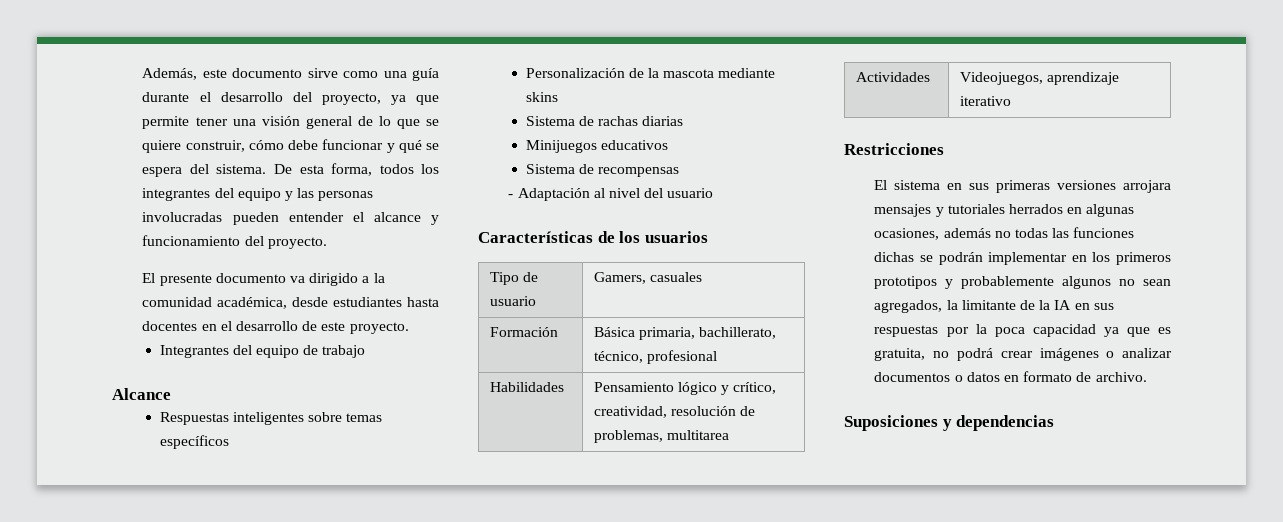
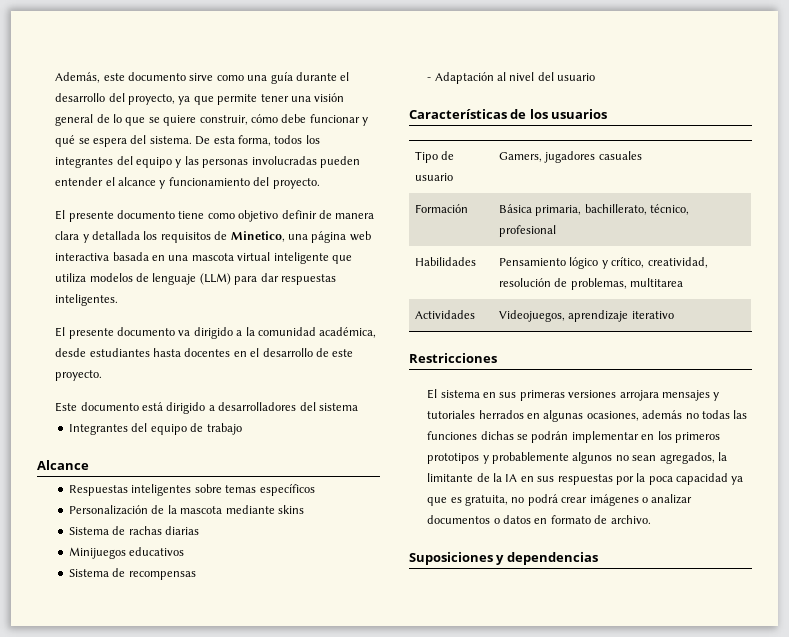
(327, 243) none -> [55,210,375,222] [55,231,371,243] [55,252,352,264] [55,273,336,285] [55,294,119,306] // El presente documento tiene como objetivo definir de manera clara y detallada los requisitos de Minetico, una página web interactiva basada en una mascota virtual inteligente que utiliza modelos de lenguaje (LLM) para dar respuestas inteligentes.
(409, 328) none -> [55,402,358,414] // Este documento está dirigido a desarrolladores del sistema
(646, 278) none -> [544,151,596,163] jugadores

